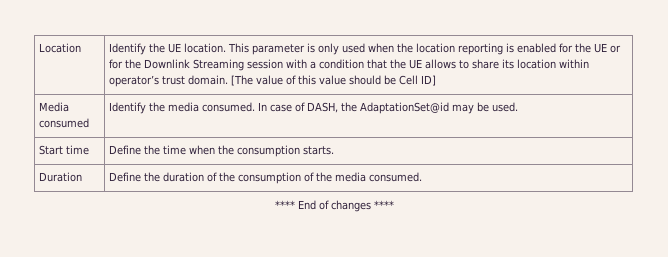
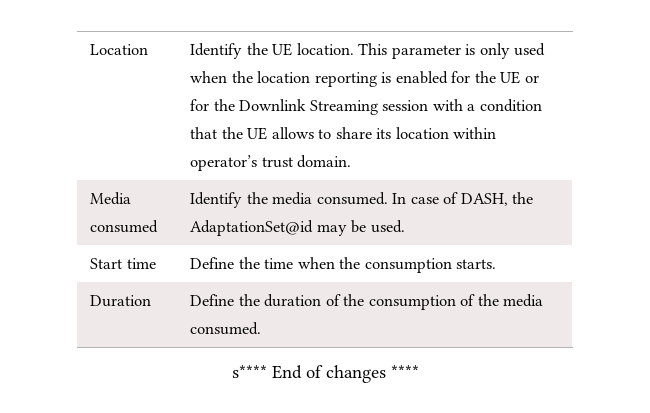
[230,75,436,86] [The value of this value should be Cell ID] -> (352, 161) none
[274,200,295,209] **** -> [231,365,267,378] s****

